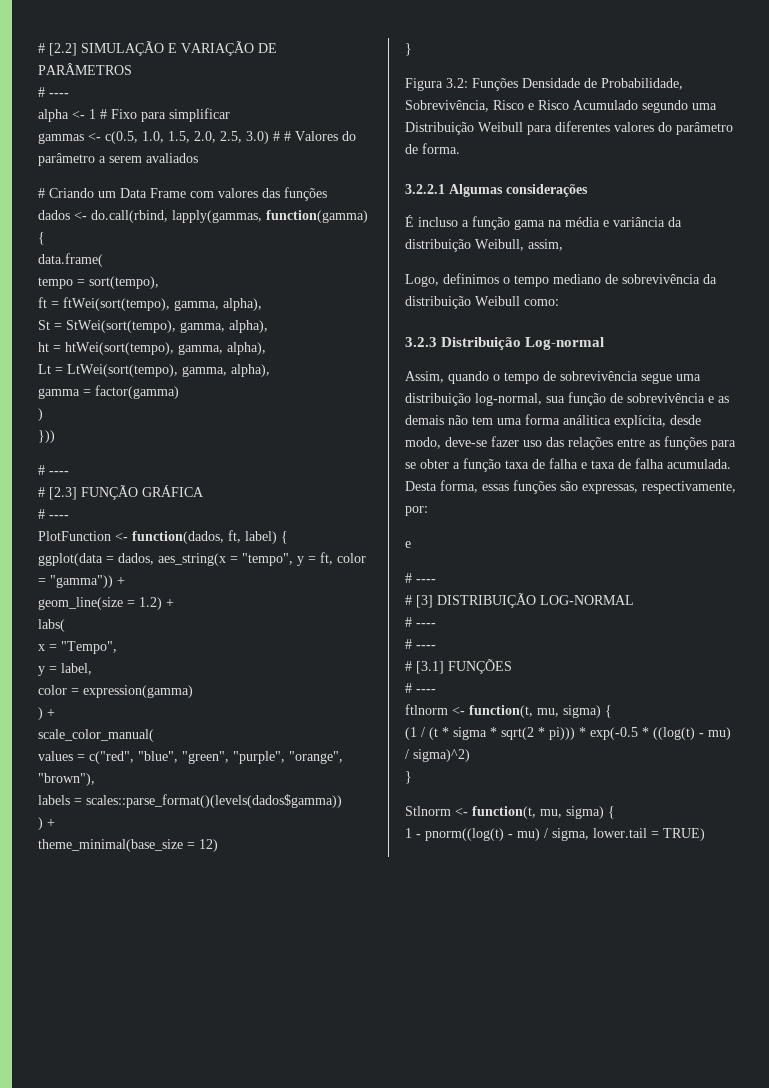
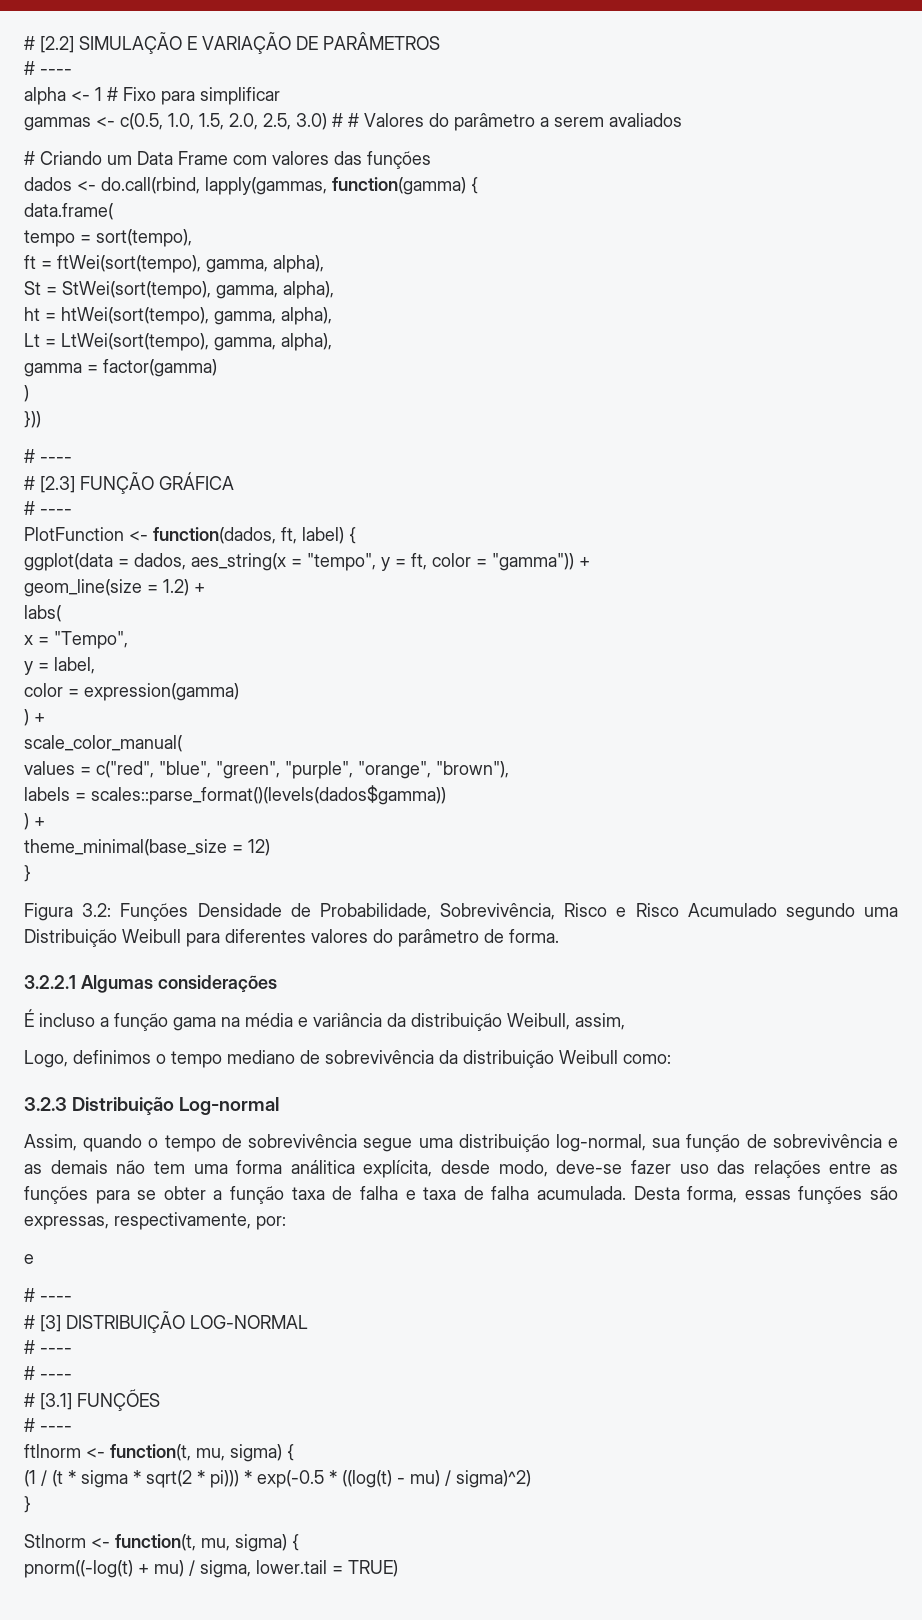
[405,828,513,841] 1 - pnorm((log(t) - -> [24,1560,149,1578] pnorm((-log(t) +

